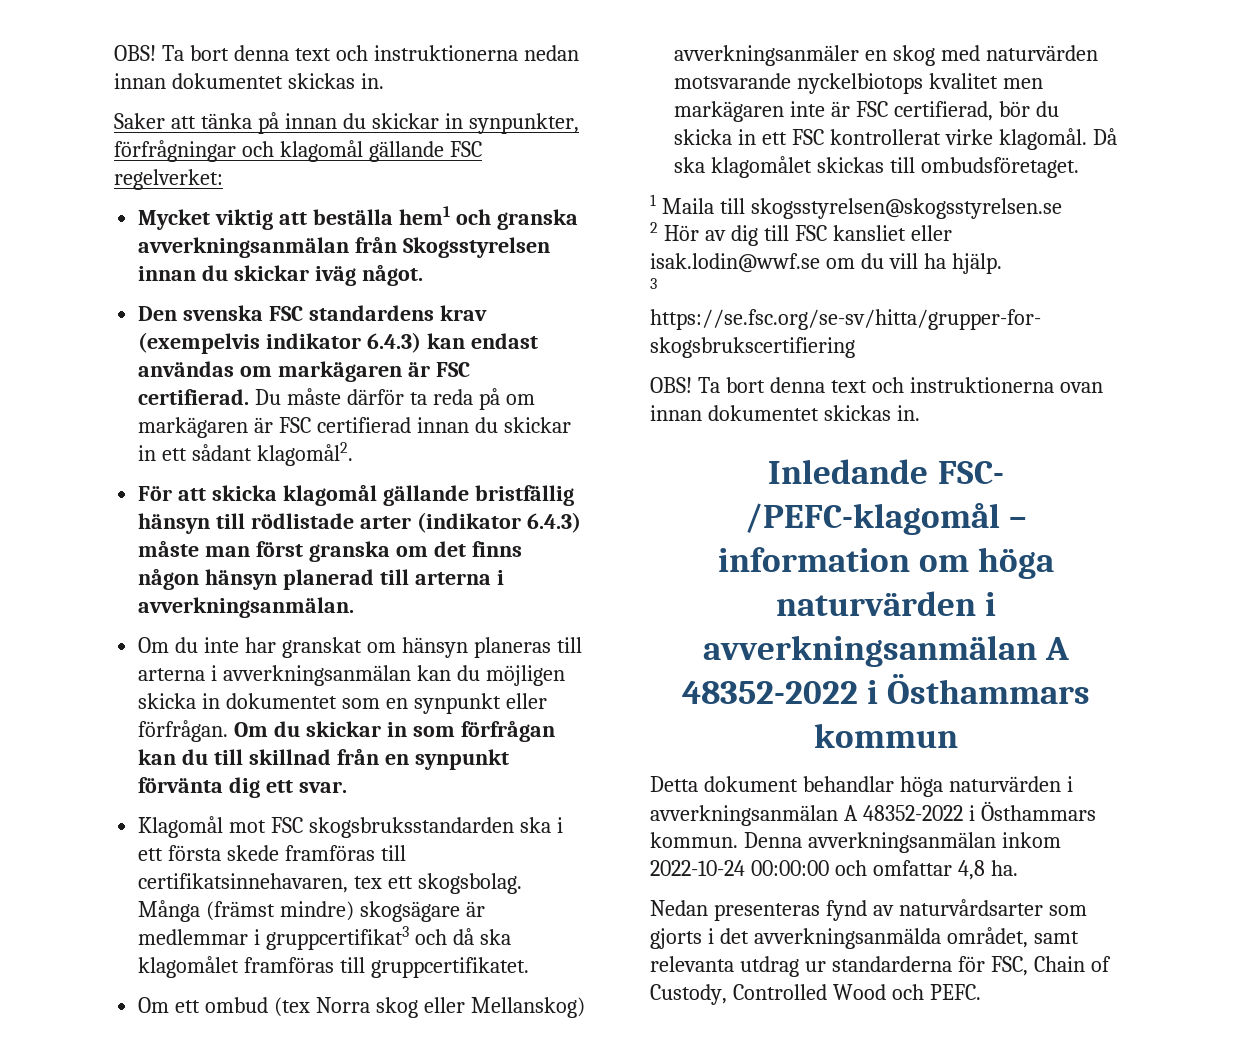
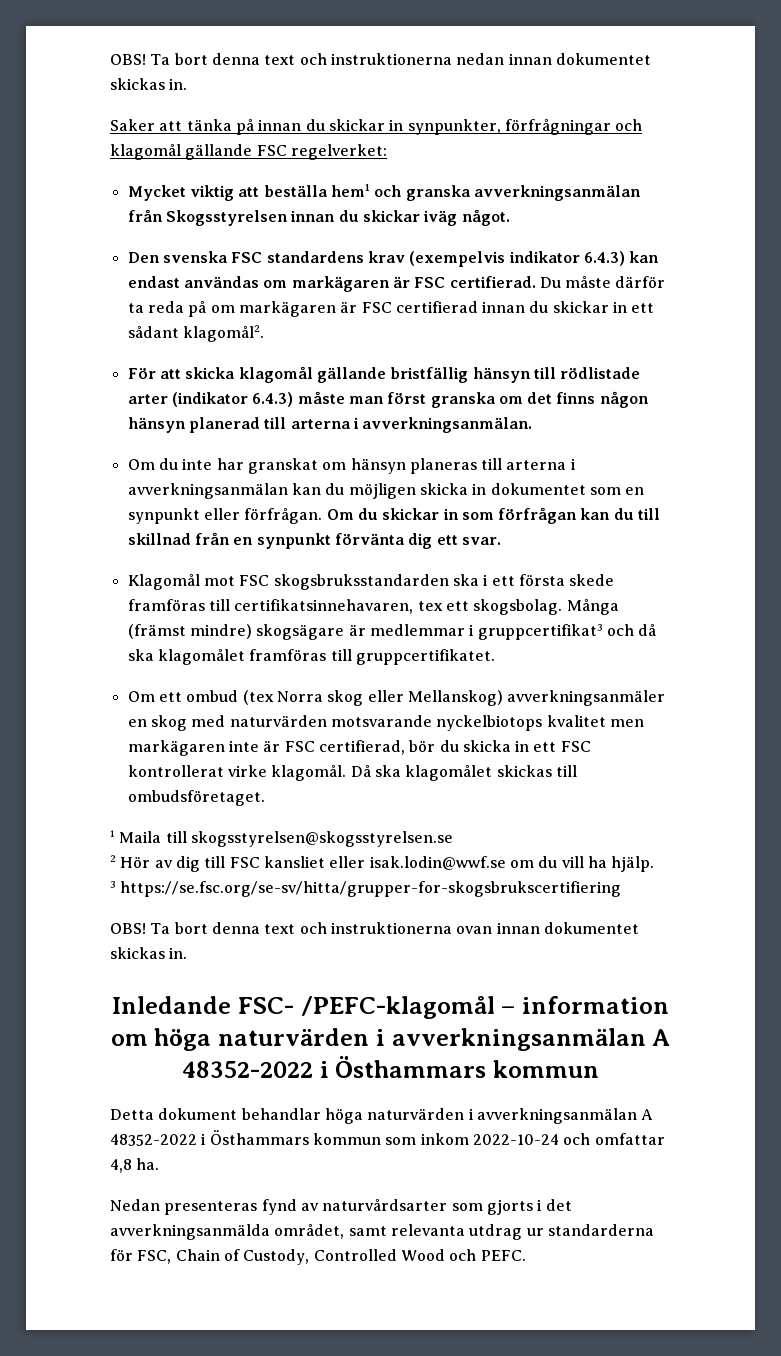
[650,832,996,853] kommun. Denna avverkningsanmälan -> [312,1133,417,1145] kommun som
[750,860,829,876] 00:00:00 -> (559, 1139) none

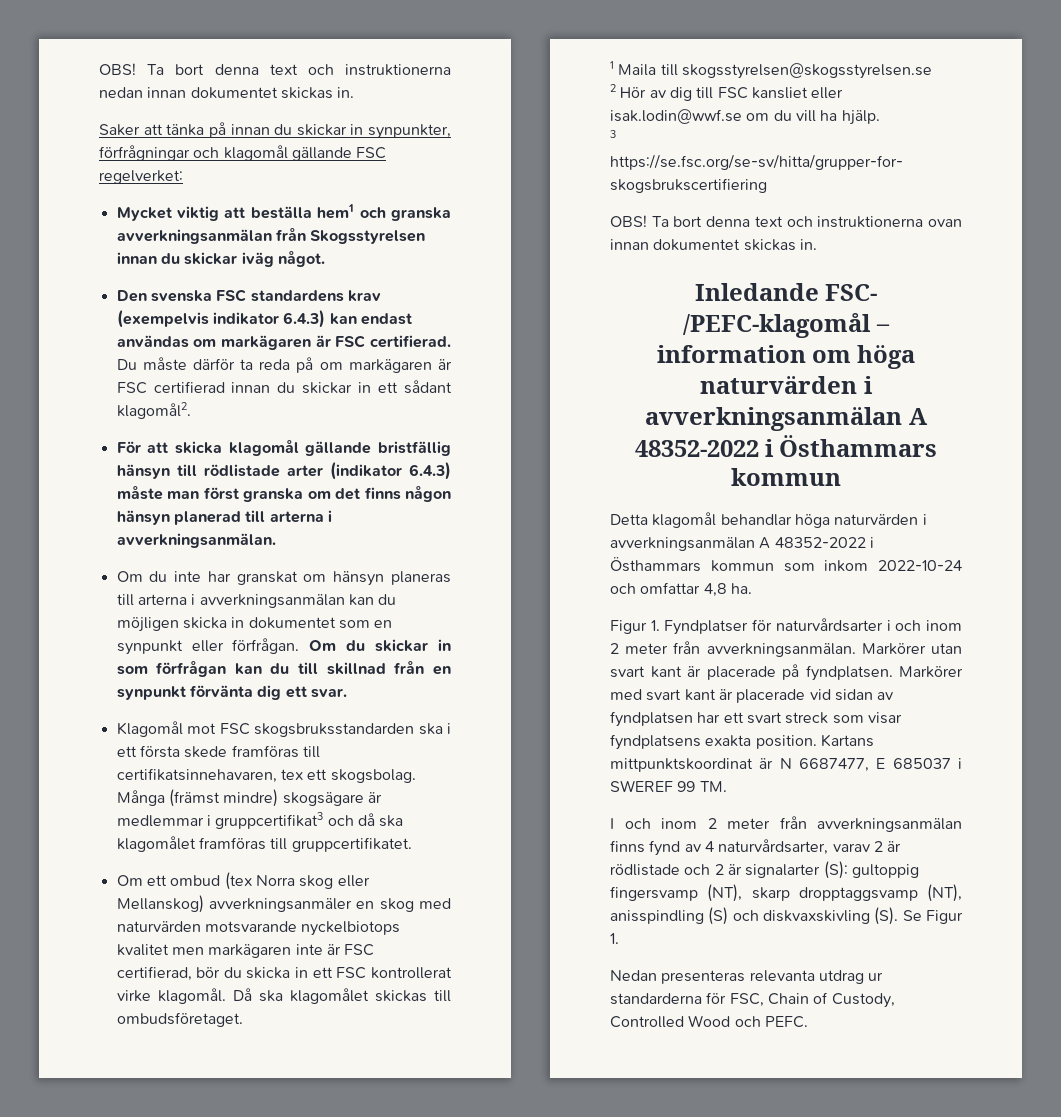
[158,1108,238,1120] dokument -> [652,512,717,528] klagomål
[110,1199,572,1215] [110,1224,387,1240] Nedan presenteras fynd av naturvårdsarter som gjorts i det avverkningsanmälda området, samt -> [610,618,962,635] [610,641,962,657] [610,664,963,681] [610,689,894,703] [610,711,902,727] [610,734,874,750] [610,758,962,772] [610,780,727,792] [610,816,962,832] [610,839,902,856] [610,861,919,879] [610,884,962,902] [610,907,963,925] [610,933,619,944] [610,970,746,984] Figur 1. Fyndplatser för naturvårdsarter i och inom 2 meter från avverkningsanmälan. Markörer utan svart kant är placerade på fyndplatsen. Markörer med svart kant är placerade vid sidan av fyndplatsen har ett svart streck som visar fyndplatsens exakta position. Kartans mittpunktskoordinat är N 6687477, E 685037 i SWEREF 99 TM. // I och inom 2 meter från avverkningsanmälan finns fynd av 4 naturvårdsarter, varav 2 är rödlistade och 2 är signalarter (S): gultoppig fingersvamp (NT), skarp dropptaggsvamp (NT), anisspindling (S) och diskvaxskivling (S). Se Figur 1. // Nedan presenteras

